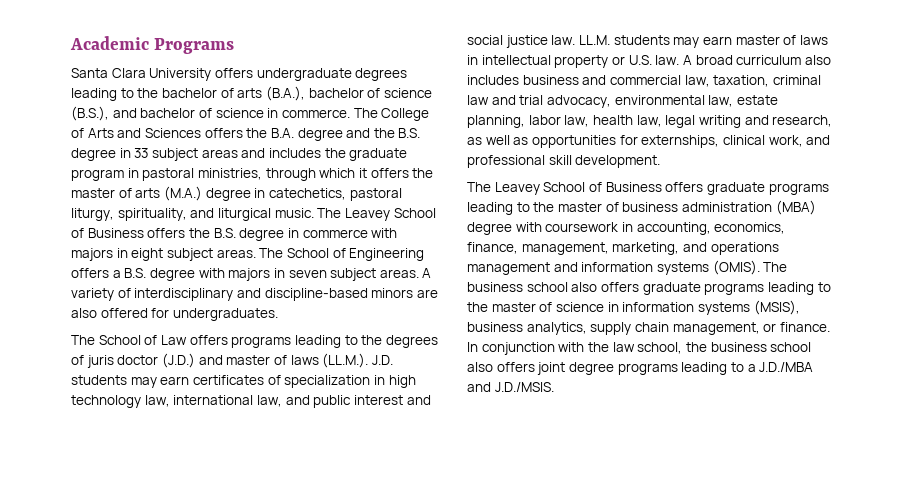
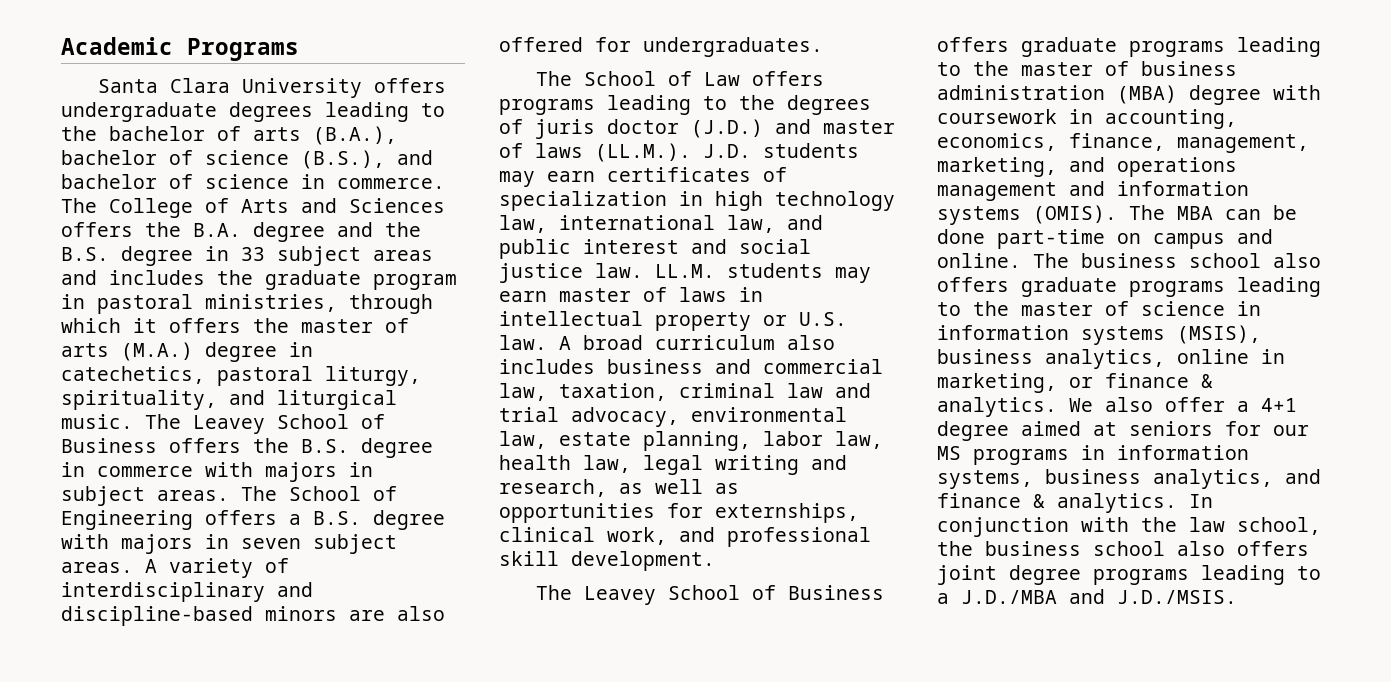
[131,248,164,261] eight -> (373, 469) none
(788, 267) none -> [1177,205,1297,220] [937,229,1273,249] [937,253,1069,268] MBA can be done part-time on campus and online. The
[590,322,830,335] supply chain management, or finance. -> [1177,349,1285,364] [937,373,1213,393] [937,397,1297,417] [937,421,1309,441] [937,445,1249,465] [937,469,1321,489] [937,493,1177,513] online in marketing, or finance & analytics. We also offer a 4+1 degree aimed at seniors for our MS programs in information systems, business analytics, and finance & analytics.

